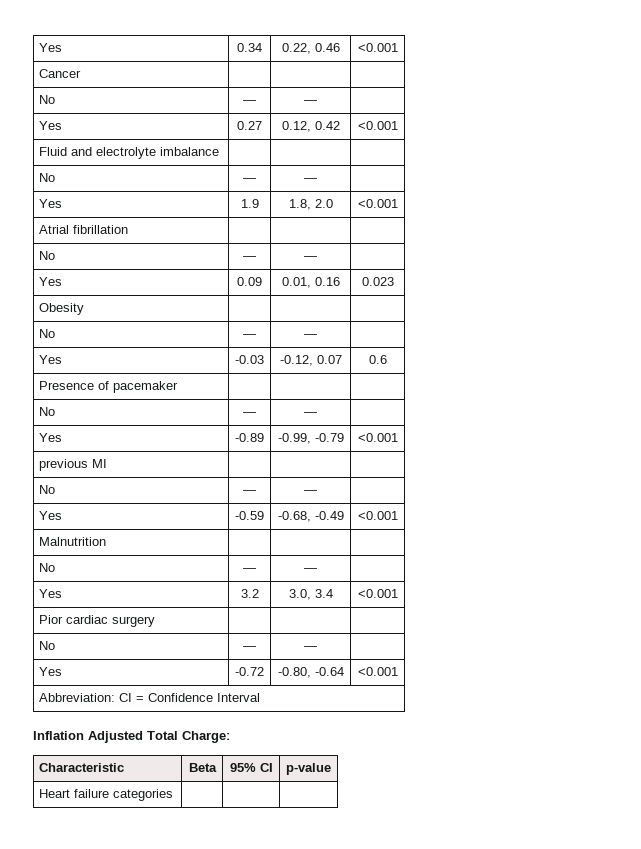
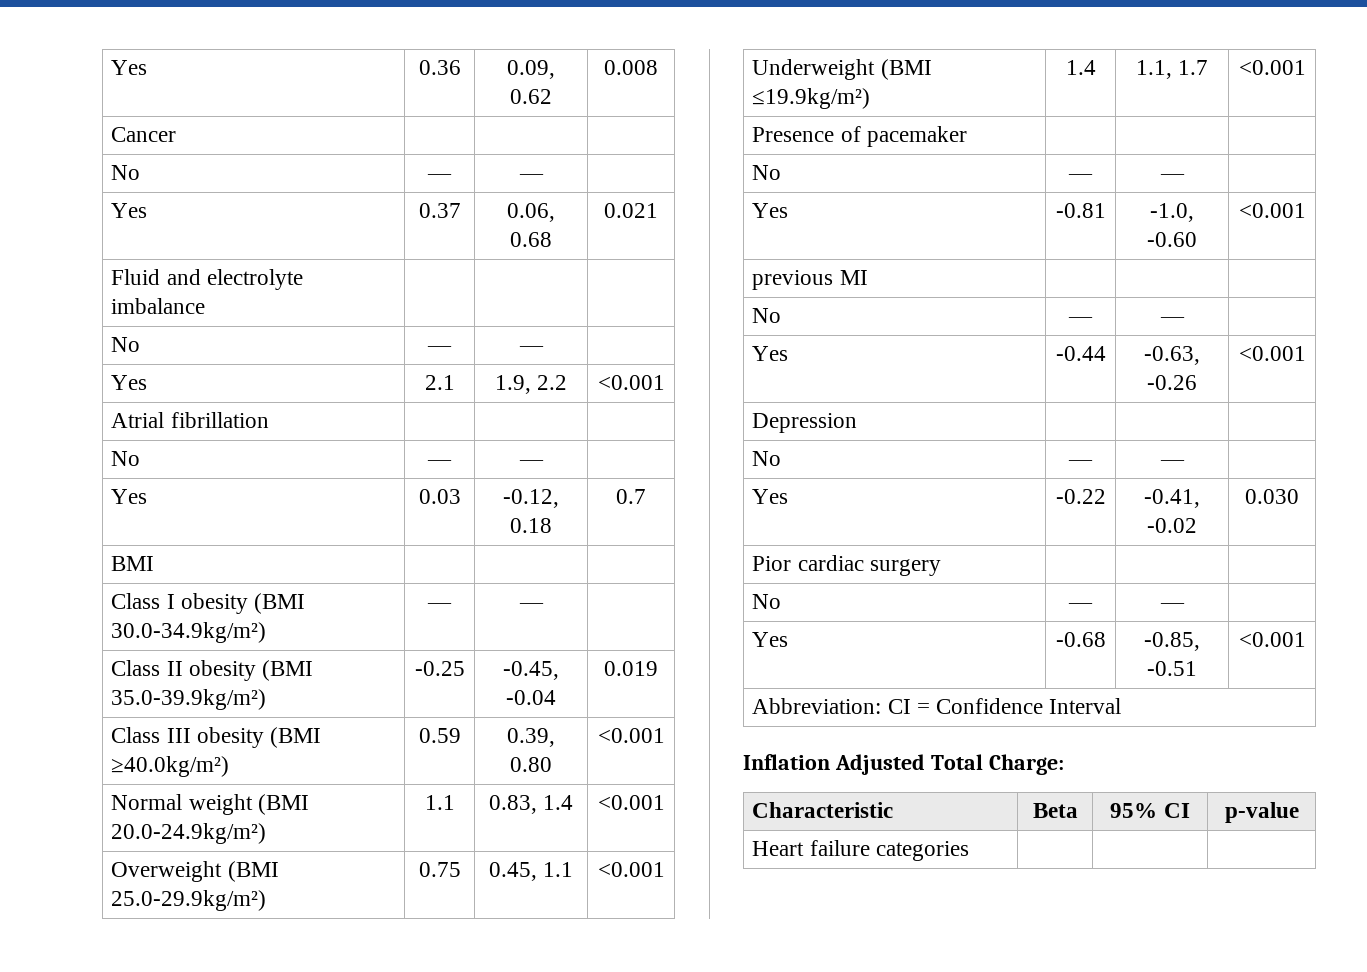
[39,43,63,52] [237,43,262,52] [281,43,340,54] [357,43,398,52] Yes | 0.34 | 0.22, 0.46 | <0.001 -> [111,60,148,75] [418,60,461,75] [507,60,555,79] [510,89,552,104] [604,60,658,75] Yes | 0.36 | 0.09, 0.62 | 0.008
[237,121,262,130] [281,121,340,132] [357,121,398,130] 0.27 | 0.12, 0.42 | <0.001 -> [418,203,461,218] [507,203,555,222] [510,232,552,247] [604,203,658,218] 0.37 | 0.06, 0.68 | 0.021
[240,199,259,208] [288,199,333,210] 1.9 | 1.8, 2.0 -> [424,375,455,390] [494,375,568,394] 2.1 | 1.9, 2.2
[237,277,262,286] [281,277,340,288] [361,277,394,286] [39,303,85,315] [39,329,56,338] [243,334,256,338] [304,334,317,338] [39,355,63,364] [235,355,264,364] [279,355,342,366] [368,355,387,364] 0.09 | 0.01, 0.16 | 0.023 // Obesity | | | // No | — | — | // Yes | -0.03 | -0.12, 0.07 | 0.6 -> [418,489,461,504] [503,489,559,508] [510,518,552,533] [616,489,646,504] [111,556,155,571] [111,593,306,614] [111,622,267,643] [427,603,452,609] [518,603,544,609] [111,660,314,681] [111,689,267,710] [414,661,465,676] [503,661,559,680] [506,690,556,705] [604,661,658,676] [111,727,322,748] [111,756,230,777] [418,728,461,743] [507,728,555,747] [510,757,552,772] [597,728,665,743] [111,794,309,815] [111,823,267,844] [424,795,455,810] [488,795,574,814] [597,795,665,810] [111,861,279,882] [111,890,267,911] [418,862,461,877] [488,862,574,881] [597,862,665,877] [752,59,932,80] [752,88,871,109] [1065,60,1096,75] [1135,60,1209,79] [1238,60,1306,75] 0.03 | -0.12, 0.18 | 0.7 // BMI | | | // Class I obesity (BMI 30.0-34.9kg/m²) | — | — | // Class II obesity (BMI 35.0-39.9kg/m²) | -0.25 | -0.45, -0.04 | 0.019 // Class III obesity (BMI ≥40.0kg/m²) | 0.59 | 0.39, 0.80 | <0.001 // Normal weight (BMI 20.0-24.9kg/m²) | 1.1 | 0.83, 1.4 | <0.001 // Overweight (BMI 25.0-29.9kg/m²) | 0.75 | 0.45, 1.1 | <0.001 // Underweight (BMI ≤19.9kg/m²) | 1.4 | 1.1, 1.7 | <0.001
[235,433,264,442] [277,433,344,444] -0.89 | -0.99, -0.79 -> [1055,203,1106,218] [1150,203,1194,222] [1147,232,1197,247] -0.81 | -1.0, -0.60
[235,511,264,520] [277,511,344,522] [357,511,398,520] [39,537,107,546] [39,563,56,572] [243,568,256,572] [304,568,317,572] [39,589,63,598] [240,589,259,598] [288,589,333,600] [357,589,398,598] -0.59 | -0.68, -0.49 | <0.001 // Malnutrition | | | // No | — | — | // Yes | 3.2 | 3.0, 3.4 | <0.001 -> [1055,346,1106,361] [1144,346,1200,365] [1147,375,1197,390] [1238,346,1306,361] [752,413,858,433] [752,451,782,466] [1068,460,1093,466] [1159,460,1185,466] [752,489,789,504] [1055,489,1106,504] [1144,489,1200,508] [1147,518,1197,533] [1245,489,1299,504] -0.44 | -0.63, -0.26 | <0.001 // Depression | | | // No | — | — | // Yes | -0.22 | -0.41, -0.02 | 0.030
[235,667,264,676] [277,667,344,678] -0.72 | -0.80, -0.64 -> [1055,632,1106,647] [1144,632,1200,651] [1147,661,1197,676] -0.68 | -0.85, -0.51

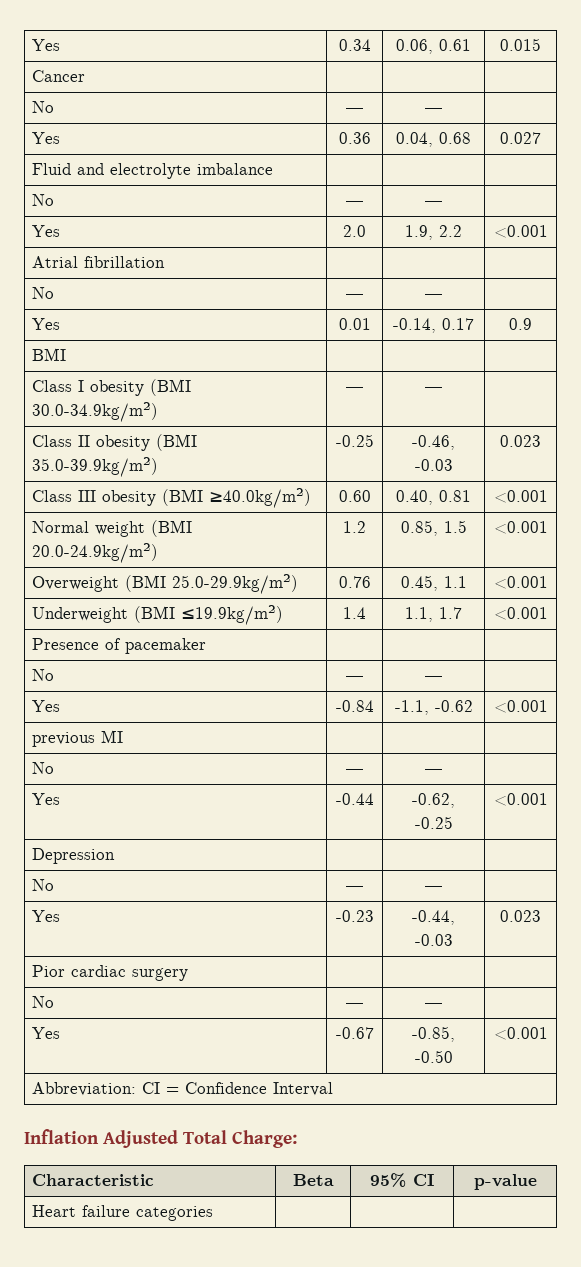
[111,60,148,75] [418,60,461,75] [507,60,555,79] [510,89,552,104] [604,60,658,75] Yes | 0.36 | 0.09, 0.62 | 0.008 -> [32,39,61,51] [338,39,371,51] [396,39,471,54] [500,38,541,51] Yes | 0.34 | 0.06, 0.61 | 0.015
[418,203,461,218] [507,203,555,222] 0.37 | 0.06, -> [338,132,371,144] [396,132,433,147] 0.36 | 0.04,
[604,203,658,218] 0.021 -> [500,132,541,144] 0.027
[424,375,455,390] 2.1 -> [343,225,366,237] 2.0
[418,489,461,504] [503,489,559,508] [510,518,552,533] [616,489,646,504] 0.03 | -0.12, 0.18 | 0.7 -> [338,318,371,330] [393,318,474,333] [509,318,532,330] 0.01 | -0.14, 0.17 | 0.9
[503,661,559,680] [506,690,556,705] [604,661,658,676] -0.45, -0.04 | 0.019 -> [412,435,455,450] [414,459,453,471] [500,435,541,447] -0.46, -0.03 | 0.023
[418,728,461,743] [507,728,555,747] [510,757,552,772] 0.59 | 0.39, 0.80 -> [338,490,371,502] [396,490,471,505] 0.60 | 0.40, 0.81
[424,795,455,810] [488,795,574,814] 1.1 | 0.83, 1.4 -> [343,521,366,533] [400,520,467,536] 1.2 | 0.85, 1.5
[418,862,461,877] 0.75 -> [338,576,371,588] 0.76
[1055,203,1106,218] [1150,203,1194,222] [1147,232,1197,247] -0.81 | -1.0, -0.60 -> [335,700,374,712] [394,700,473,715] -0.84 | -1.1, -0.62
[1144,346,1200,365] [1147,375,1197,390] -0.63, -0.26 -> [412,793,455,808] [414,816,453,829] -0.62, -0.25
[1055,489,1106,504] [1144,489,1200,508] [1147,518,1197,533] [1245,489,1299,504] -0.22 | -0.41, -0.02 | 0.030 -> [335,910,374,922] [412,910,455,925] [414,934,453,946] [500,910,541,922] -0.23 | -0.44, -0.03 | 0.023
[1055,632,1106,647] -0.68 -> [335,1027,374,1039] -0.67
[1147,661,1197,676] -0.51 -> [414,1050,453,1063] -0.50

